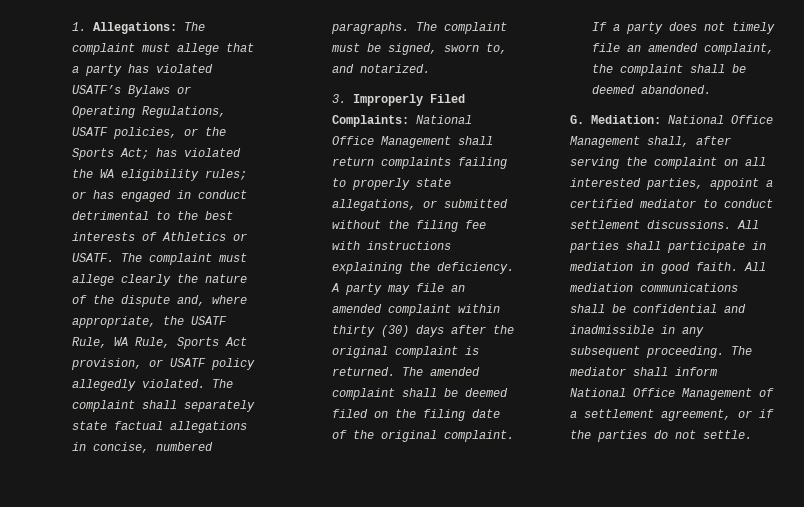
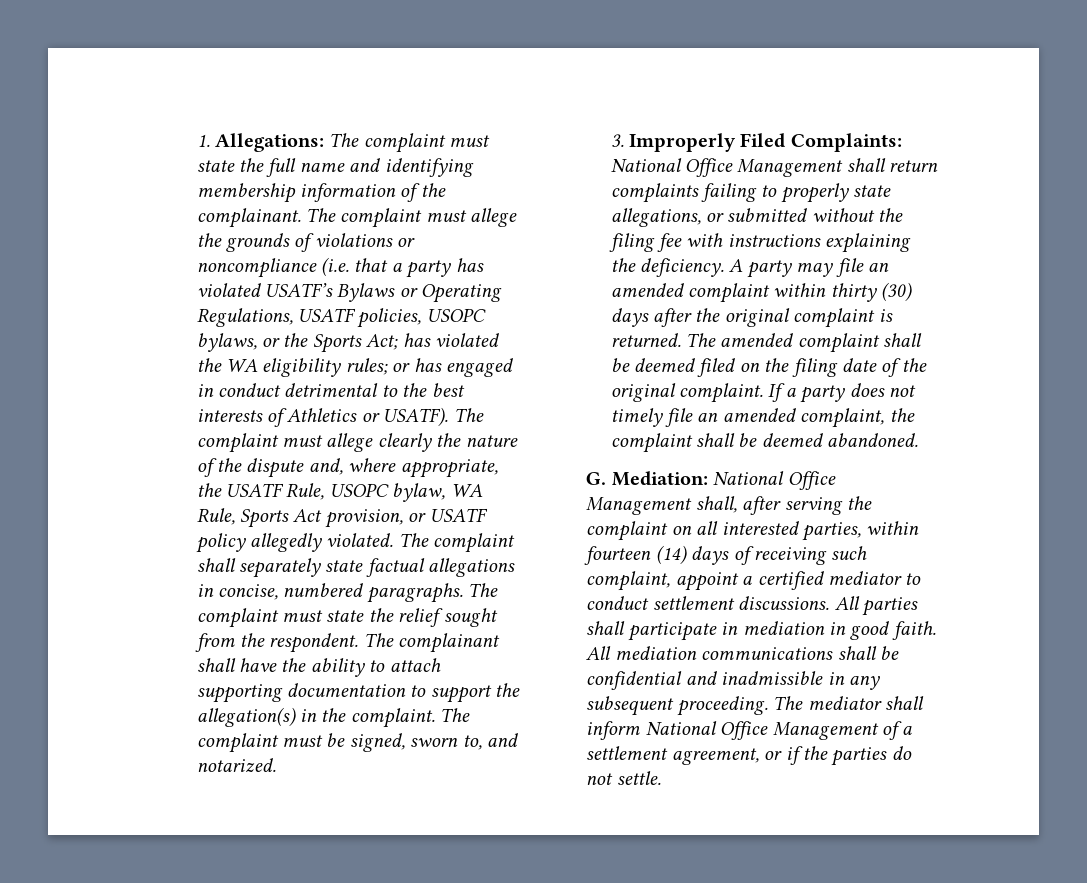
[177,43,220,55] allege -> [196,158,474,177] [196,183,446,203] [196,208,518,228] [196,233,416,252] [196,257,350,278] state the full name and identifying membership information of the complainant. The complaint must allege the grounds of violations or noncompliance (i.e.
(178, 133) none -> [426,308,486,322] [196,333,257,352] USOPC bylaws,
[72,253,115,262] USATF. -> [383,407,449,427] USATF).
(108, 342) none -> [329,483,446,502] USOPC bylaw,
(361, 47) none -> [326,608,498,627] [194,633,501,653] [196,658,441,677] [196,683,521,703] [196,707,471,728] [196,733,324,753] state the relief sought from the respondent. The complainant shall have the ability to attach supporting documentation to support the allegation(s) in the complaint. The complaint must
(703, 184) none -> [866,521,920,535] [584,545,868,565] [586,571,671,591] within fourteen (14) days of receiving such complaint,

